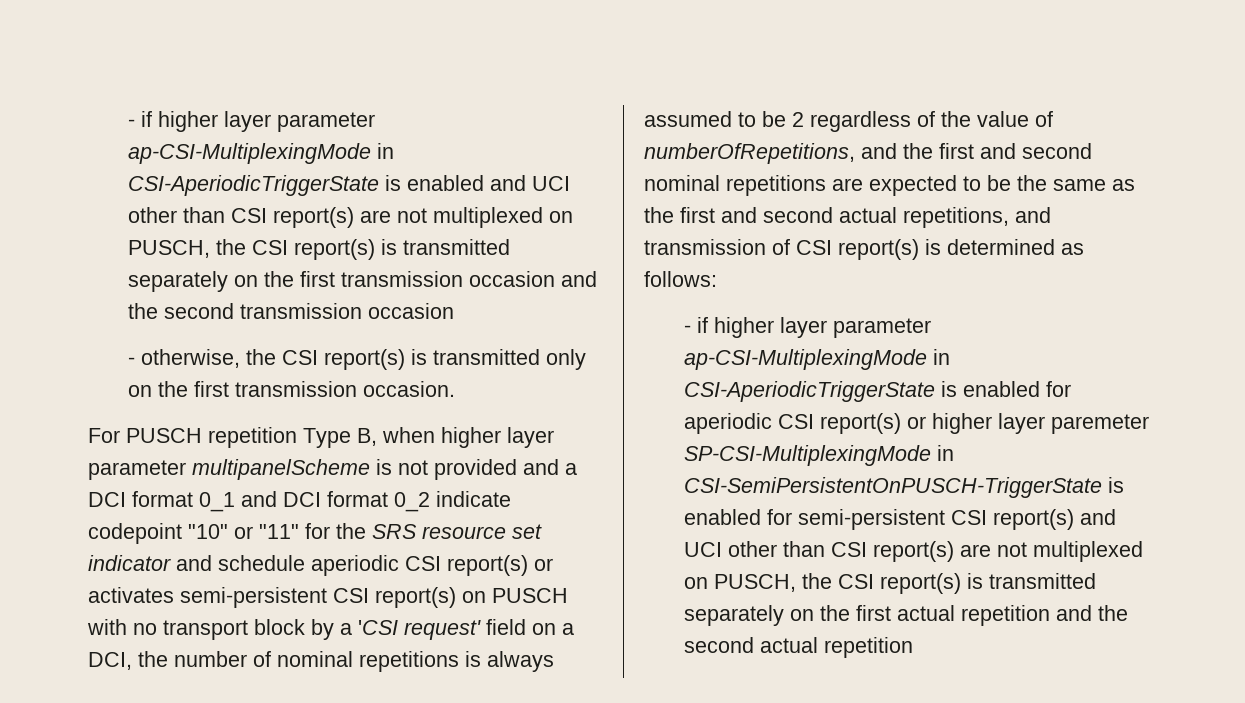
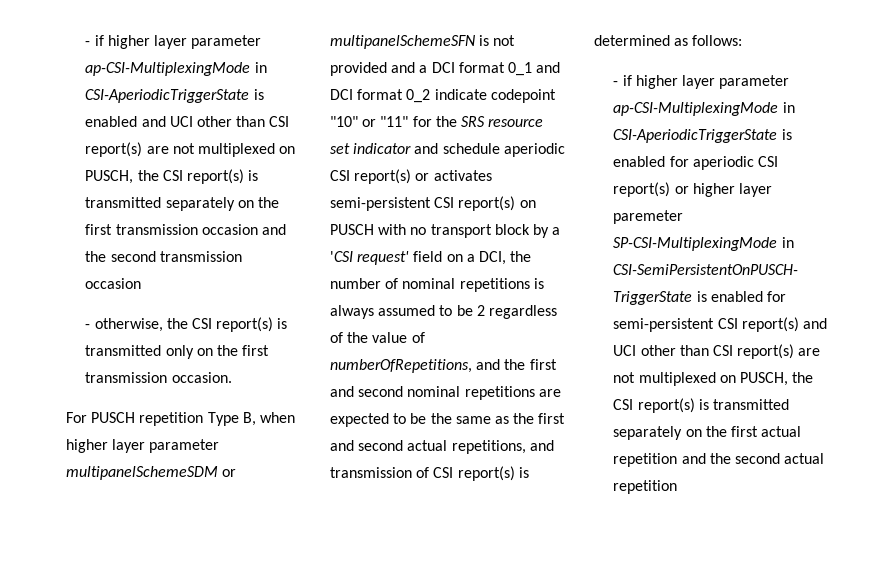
[192,459,370,480] multipanelScheme -> [66,466,237,480] [330,35,475,49] multipanelSchemeSDM or multipanelSchemeSFN

